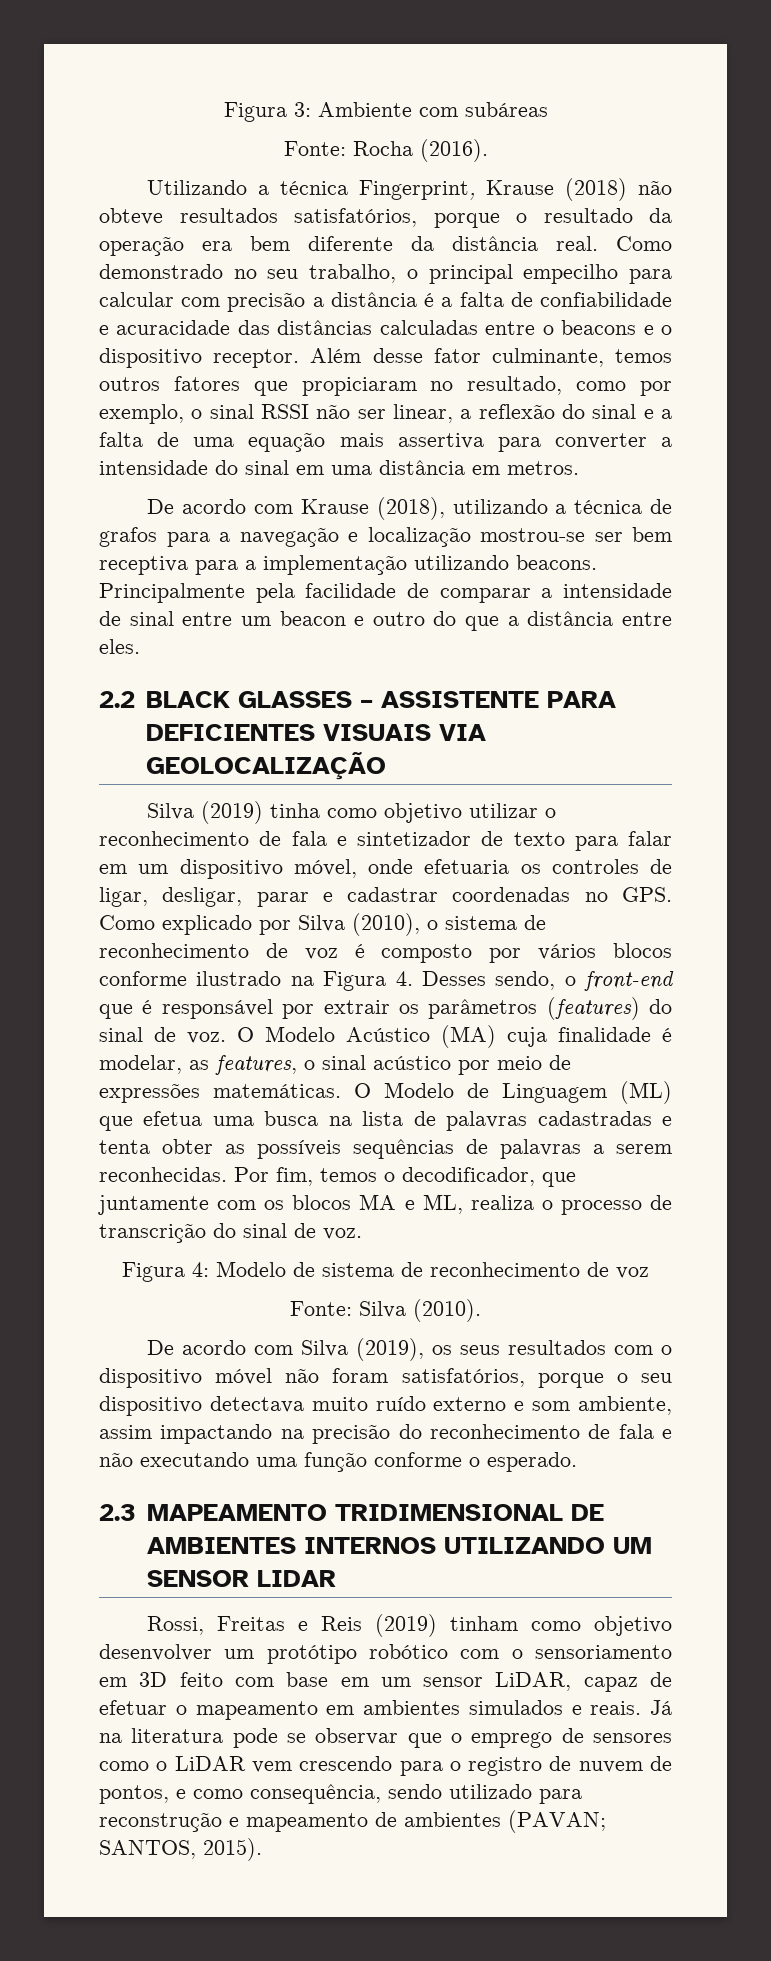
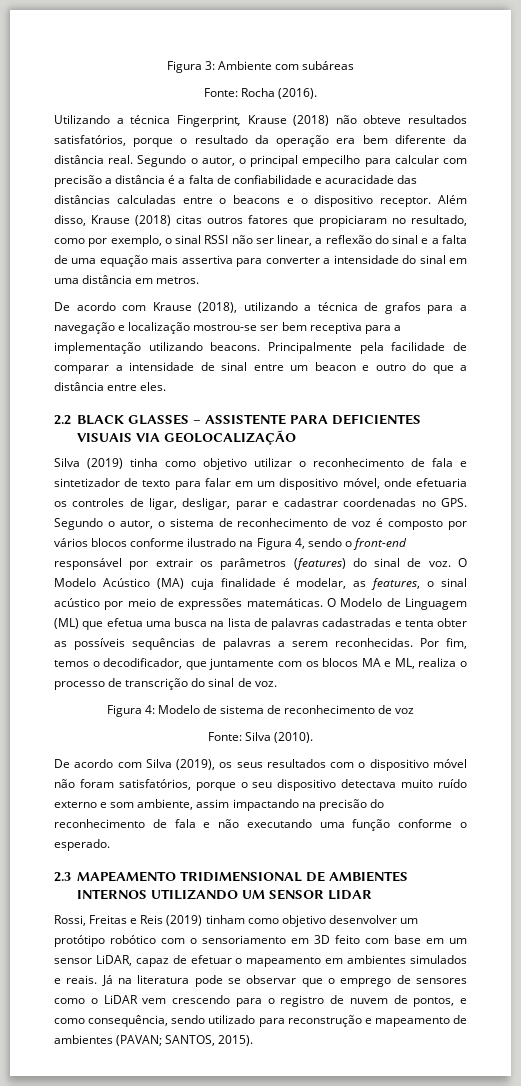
[616,236,672,251] [99,264,397,283] Como demonstrado no seu trabalho, -> [137,155,235,167] Segundo o autor,
[372,348,673,367] desse fator culminante, temos -> [54,215,202,226] disso, Krause (2018) citas
[99,913,420,936] Como explicado por Silva (2010), -> [54,518,153,530] Segundo o autor,
[395,971,674,991] [99,1000,153,1019] 4. Desses sendo, o front-end que é -> [294,538,407,550] 4, sendo o front-end

